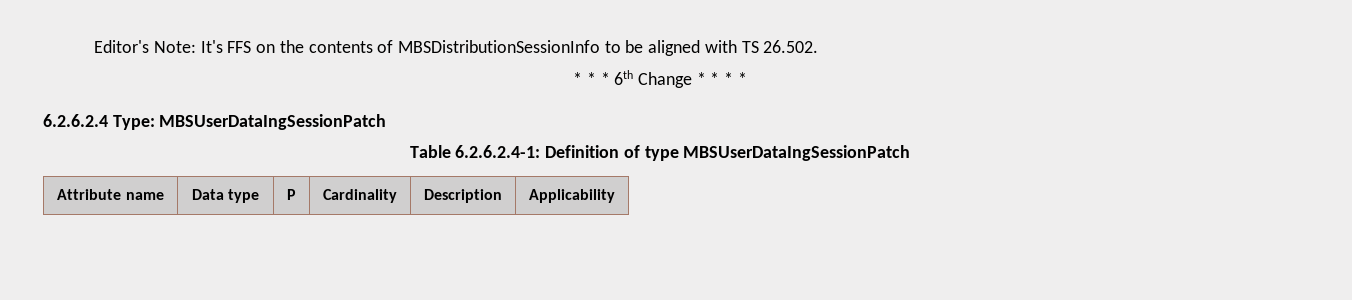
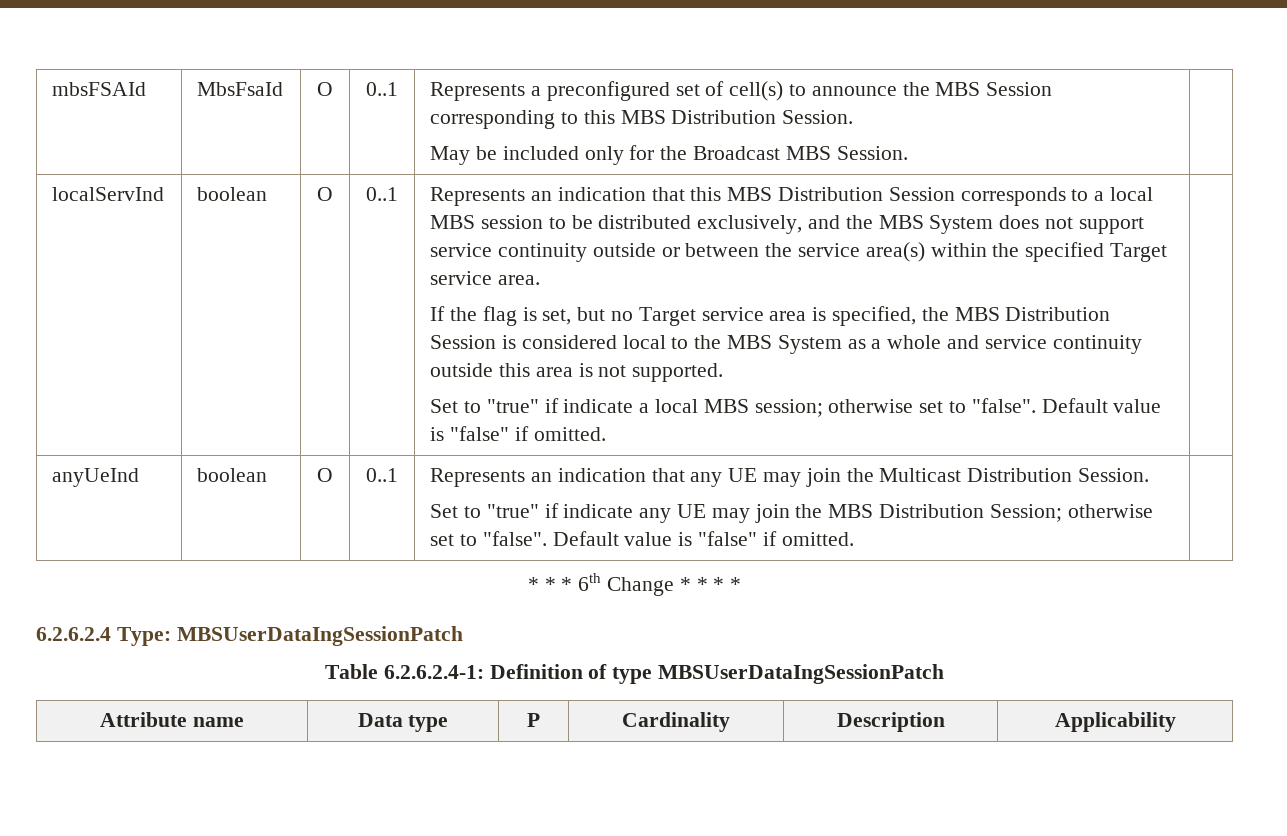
[94,40,819,56] Editor's Note: It's FFS on the contents of MBSDistributionSessionInfo to be aligned with TS 26.502. -> [52,82,147,96] [197,82,284,96] [317,82,333,96] [366,82,398,96] [430,81,1053,101] [430,110,854,129] [430,145,908,165] [52,187,165,201] [197,187,268,201] [317,187,333,201] [366,187,398,201] [430,187,1153,206] [430,215,1144,234] [430,242,1167,262] [430,271,540,285] [430,306,1111,326] [430,335,1142,354] [430,363,724,382] [430,398,1162,417] [430,426,606,441] [52,468,140,487] [197,468,268,482] [317,468,333,482] [366,468,398,482] [430,468,1149,487] [430,503,1153,523] [430,531,854,546] mbsFSAId | MbsFsaId | O | 0..1 | Represents a preconfigured set of cell(s) to announce the MBS Session corresponding to this MBS Distribution Session. // May be included only for the Broadcast MBS Session. | // localServInd | boolean | O | 0..1 | Represents an indication that this MBS Distribution Session corresponds to a local MBS session to be distributed exclusively, and the MBS System does not support service continuity outside or between the service area(s) within the specified Target service area. // If the flag is set, but no Target service area is specified, the MBS Distribution Session is considered local to the MBS System as a whole and service continuity outside this area is not supported. // Set to "true" if indicate a local MBS session; otherwise set to "false". Default value is "false" if omitted. | // anyUeInd | boolean | O | 0..1 | Represents an indication that any UE may join the Multicast Distribution Session. // Set to "true" if indicate any UE may join the MBS Distribution Session; otherwise set to "false". Default value is "false" if omitted. |

